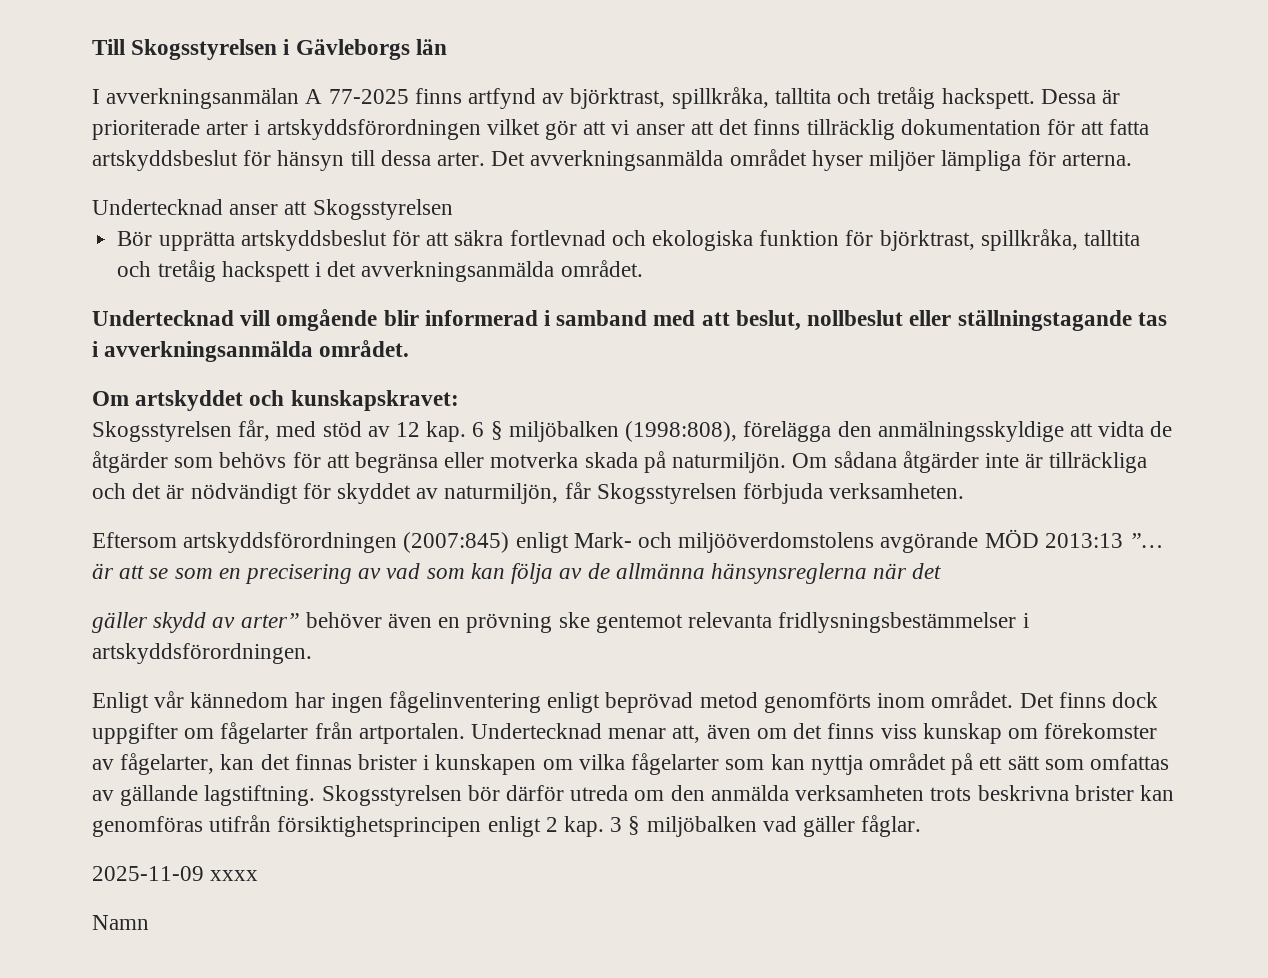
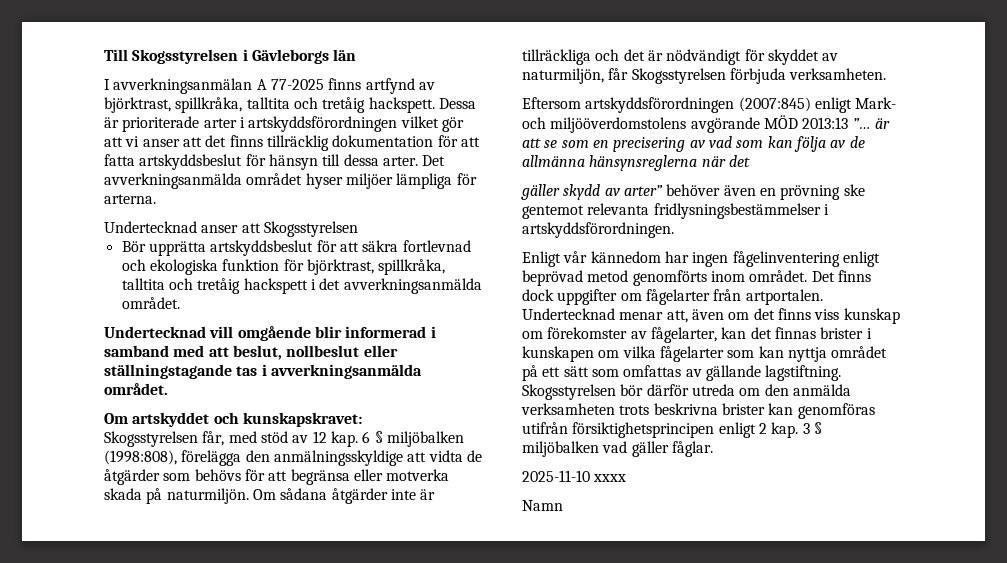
[92,866,204,881] 2025-11-09 -> [522,470,590,482] 2025-11-10

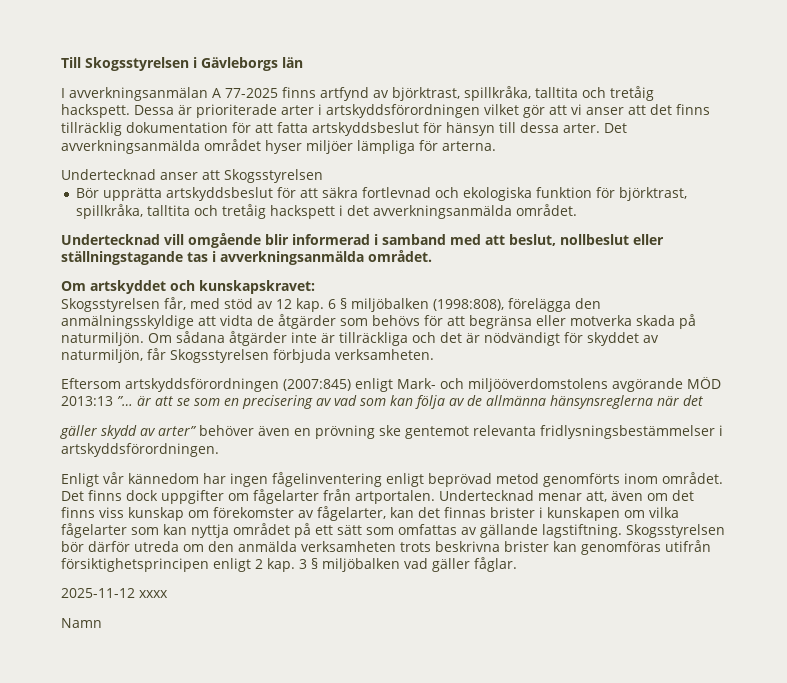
[522,470,590,482] 2025-11-10 -> [61,588,135,598] 2025-11-12

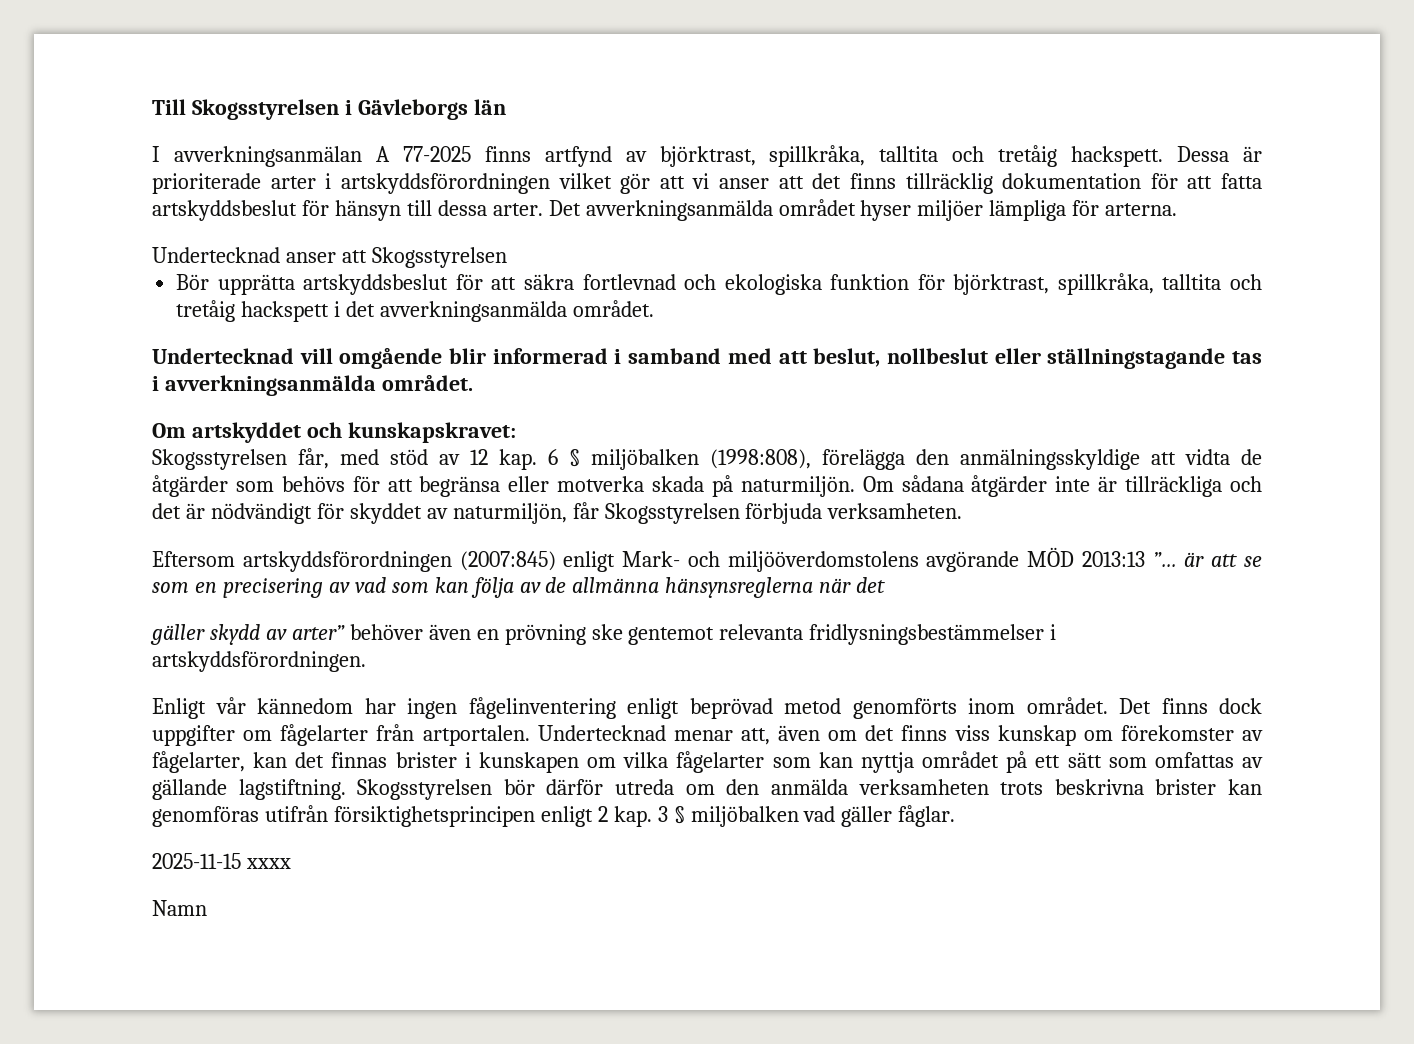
[61,588,135,598] 2025-11-12 -> [152,853,241,869] 2025-11-15

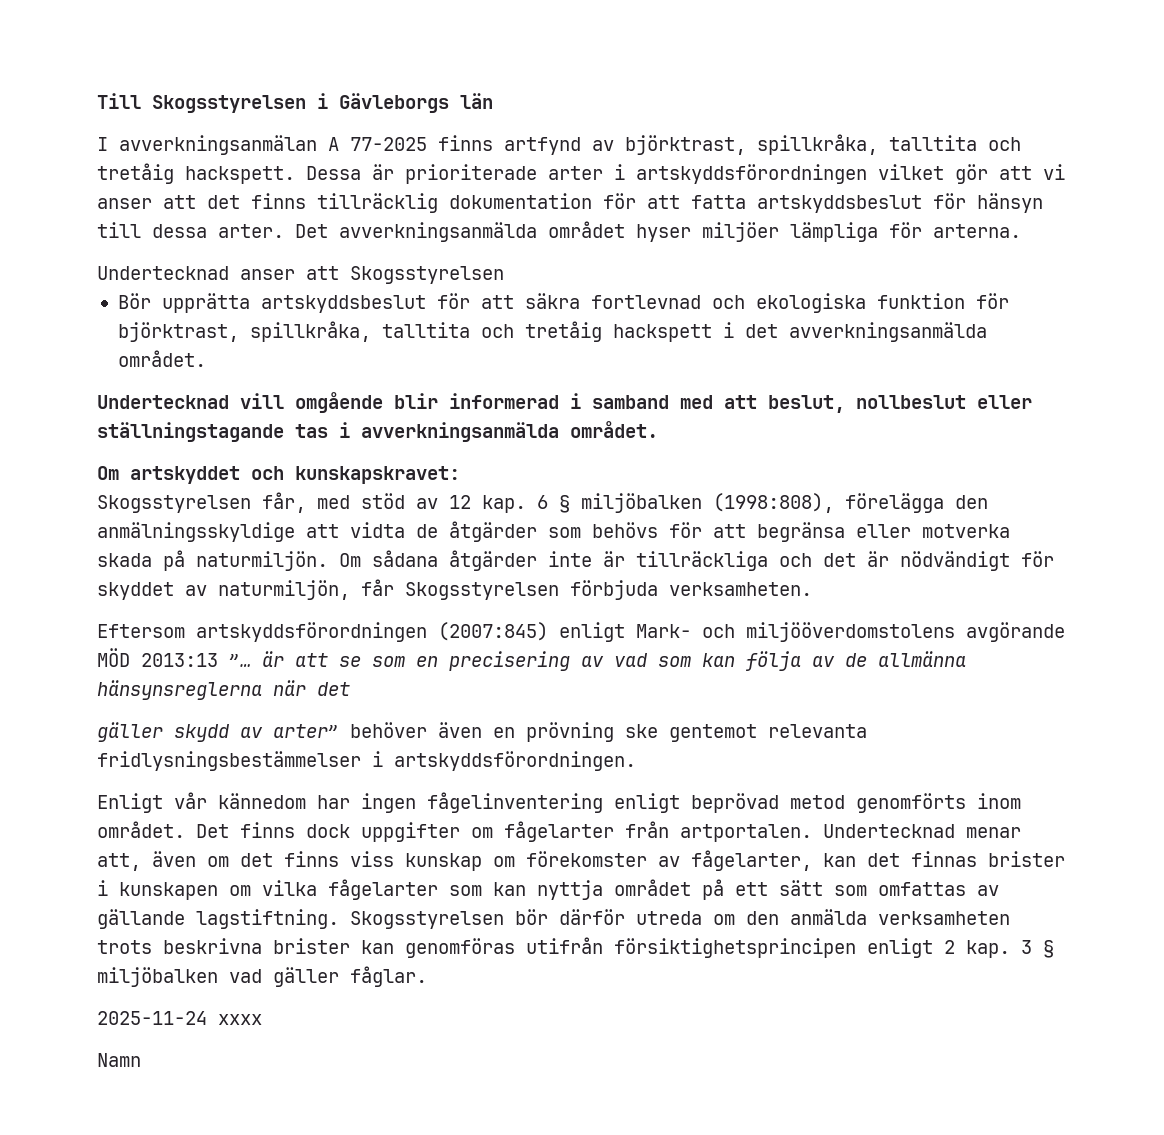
[152,853,241,869] 2025-11-15 -> [97,1011,207,1025] 2025-11-24

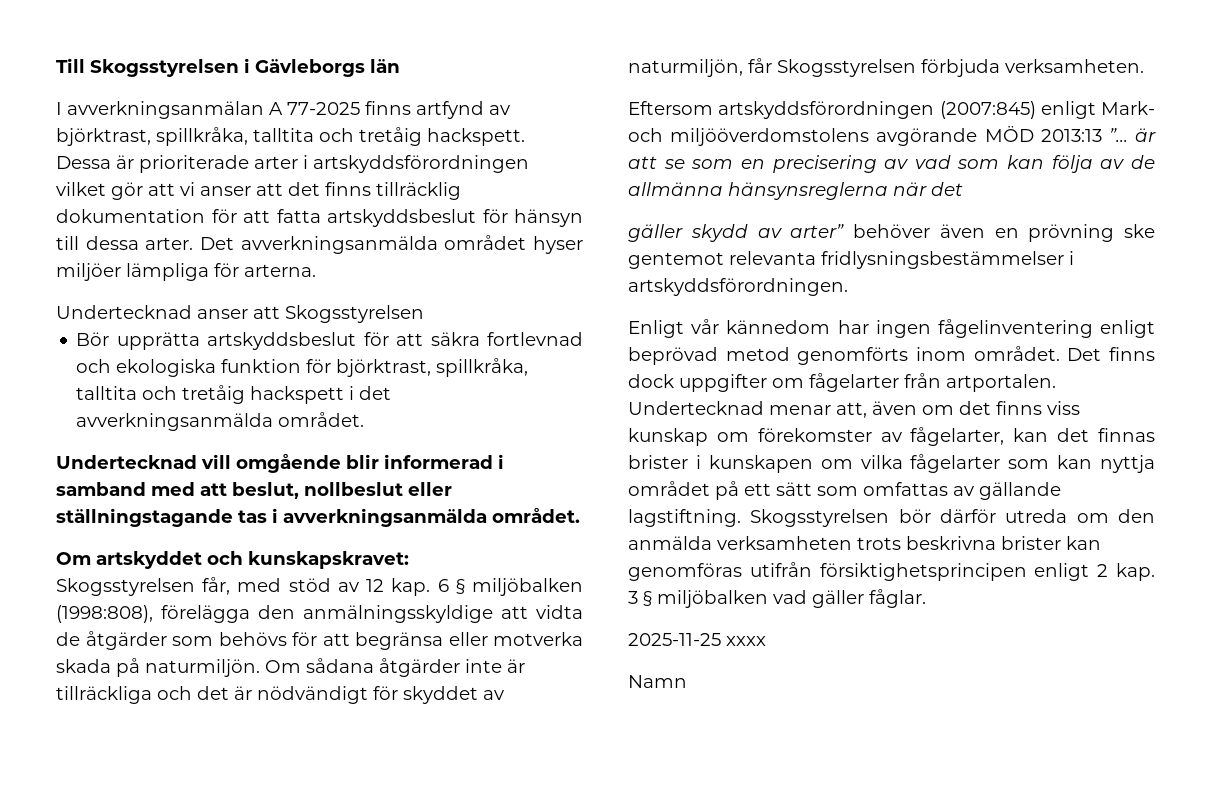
[97,1011,207,1025] 2025-11-24 -> [628,633,721,646] 2025-11-25

